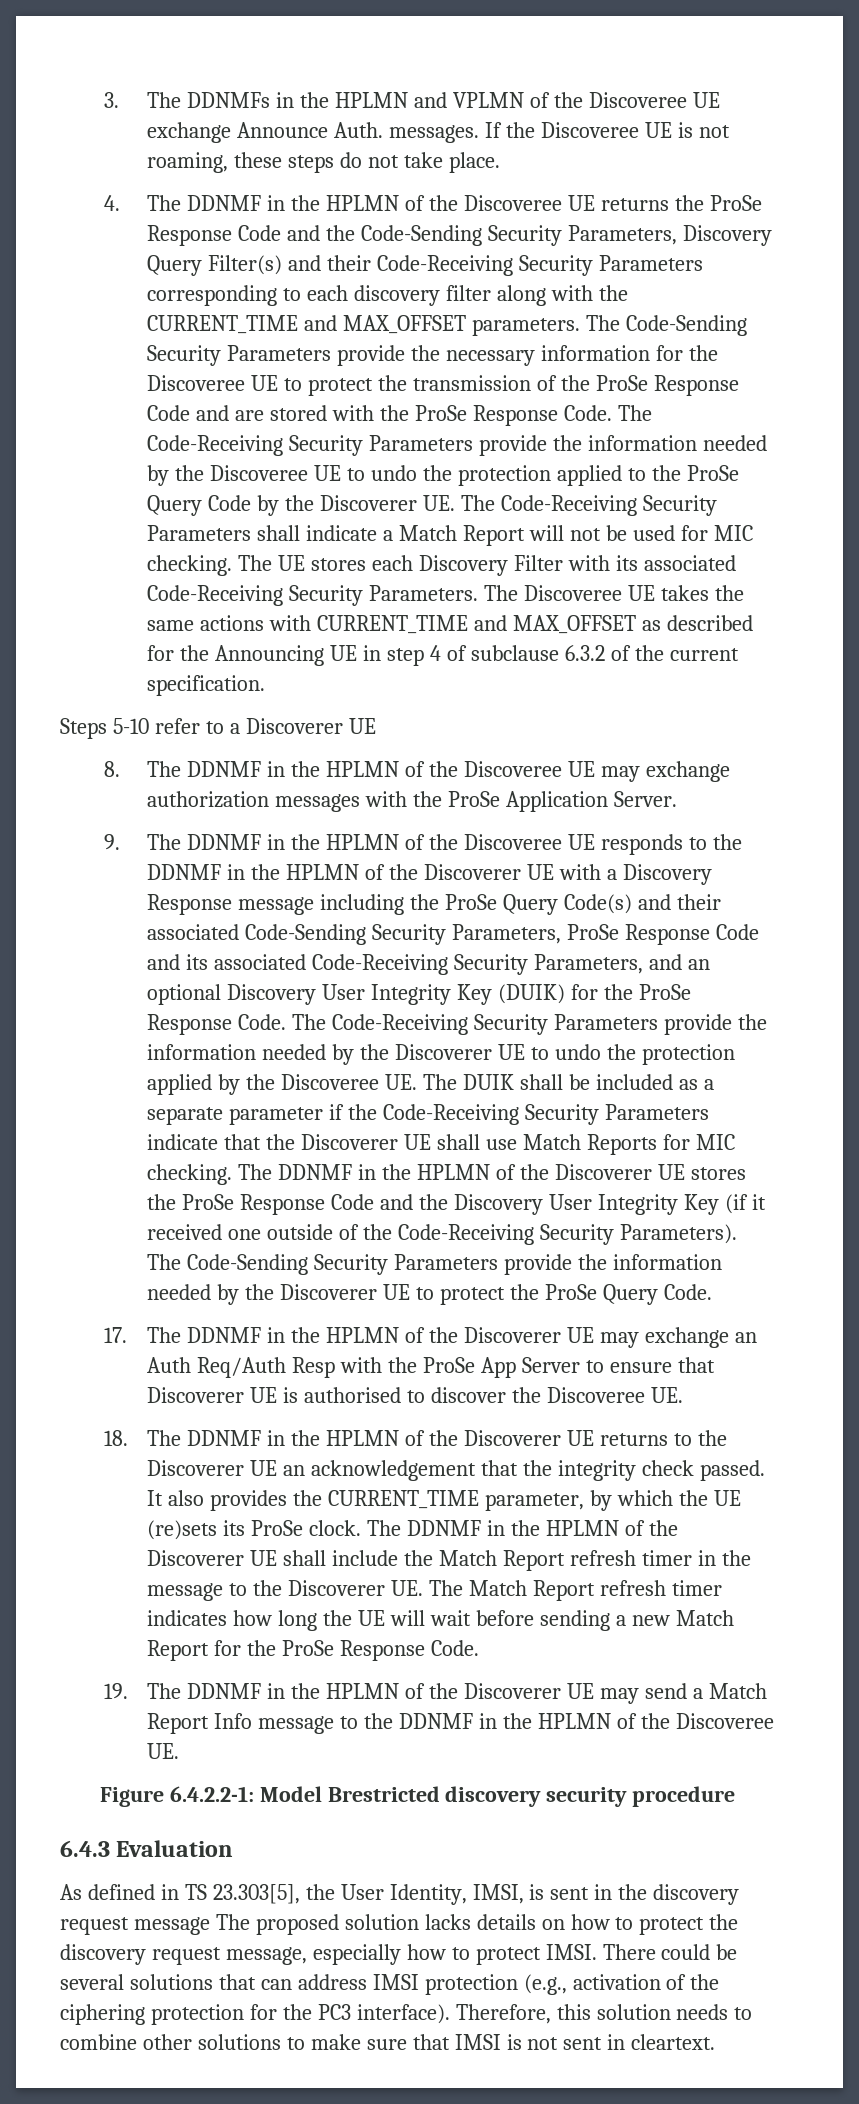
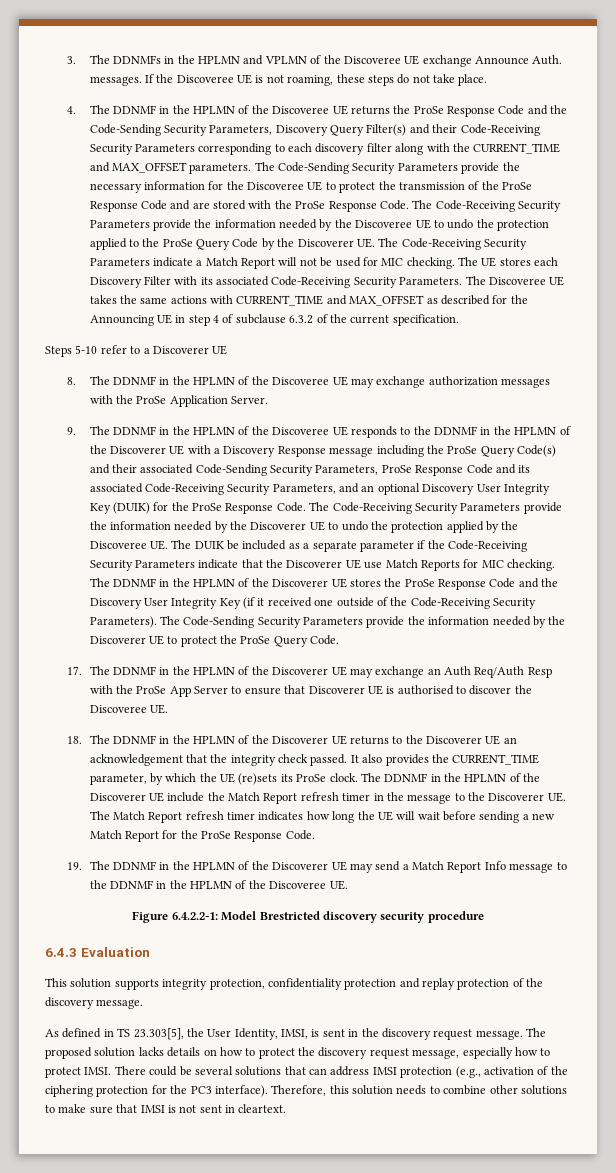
[257,525,301,541] shall -> (150, 262) none
[520,1074,564,1090] shall -> (224, 545) none
[437,1134,481,1150] shall -> (361, 564) none
[283,1550,327,1566] shall -> (164, 797) none
(234, 1848) none -> [45,978,544,990] [45,997,144,1009] // This solution supports integrity protection, confidentiality protection and replay protection of the discovery message.
[133,1917,210,1935] message -> [475,1030,523,1040] message.

